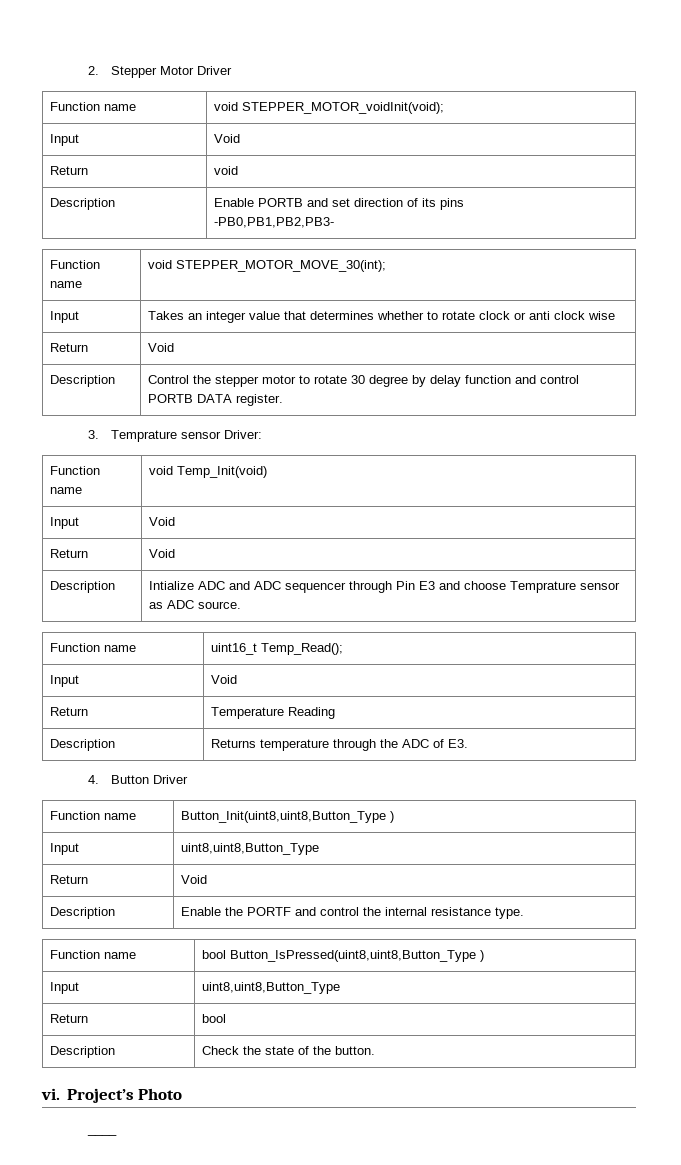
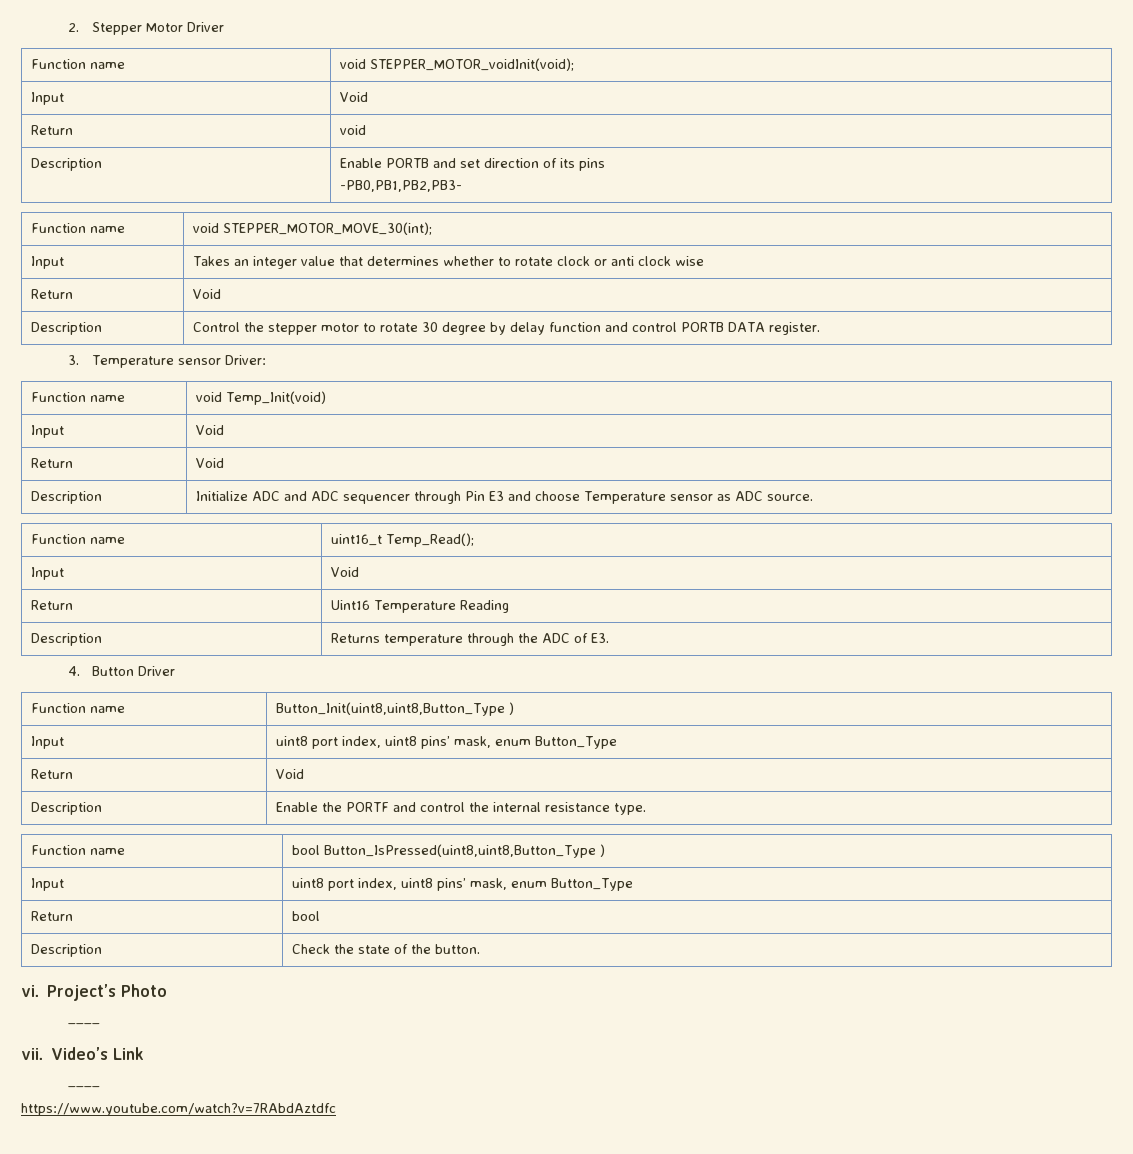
[111,430,178,442] Temprature -> [92,355,175,368] Temperature
[149,581,195,590] Intialize -> [196,491,249,501] Initialize
[510,581,577,593] Temprature -> [584,491,667,504] Temperature
(89, 711) none -> [331,600,371,610] Uint16
[181,843,320,855] uint8,uint8,Button_Type -> [276,736,618,749] uint8 port index, uint8 pins’ mask, enum Button_Type
[202,982,341,994] uint8,uint8,Button_Type -> [292,878,634,891] uint8 port index, uint8 pins’ mask, enum Button_Type
(118, 1134) none -> [21,1047,145,1060] [68,1086,101,1088] [21,1103,336,1116] // vii. Video’s Link // ____ // https://www.youtube.com/watch?v=7RAbdAztdfc

